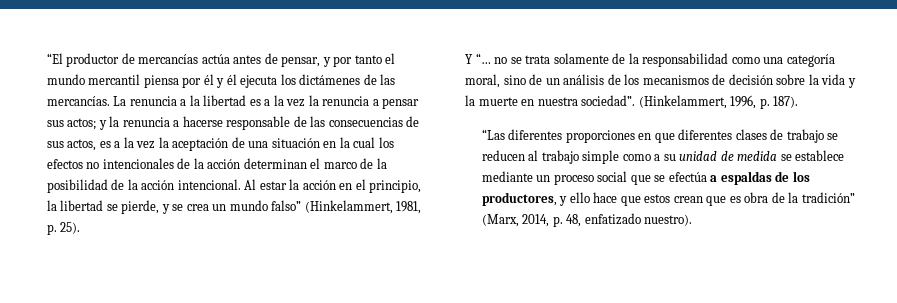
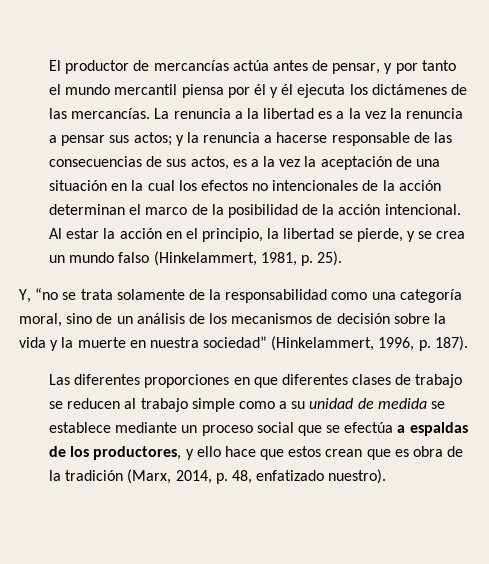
[46,53,63,64] “El -> [48,60,61,71] El
[271,200,302,211] falso” -> [118,252,150,263] falso
[465,53,508,64] Y “… no -> [19,288,59,303] Y, “no
[581,95,636,106] sociedad”. -> [203,336,268,348] sociedad”
[481,129,505,140] “Las -> [48,374,70,385] Las
[801,192,855,203] tradición” -> [65,470,124,481] tradición

